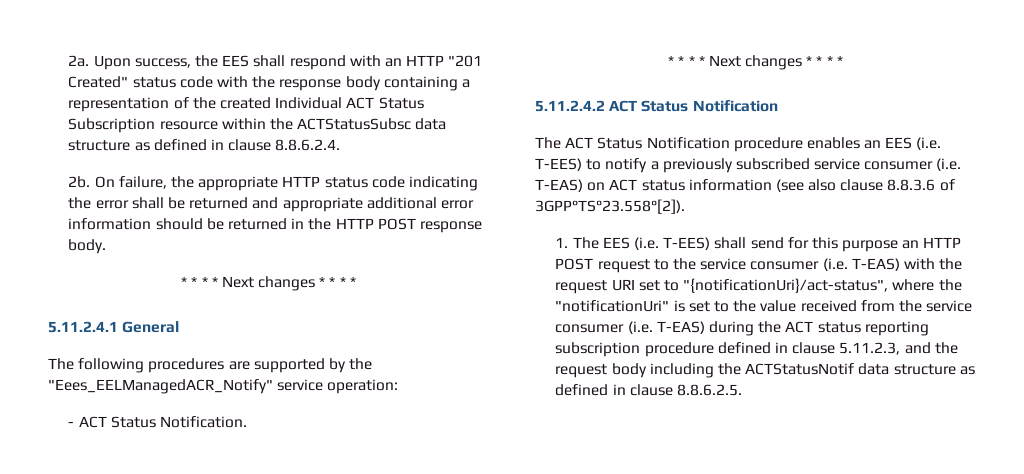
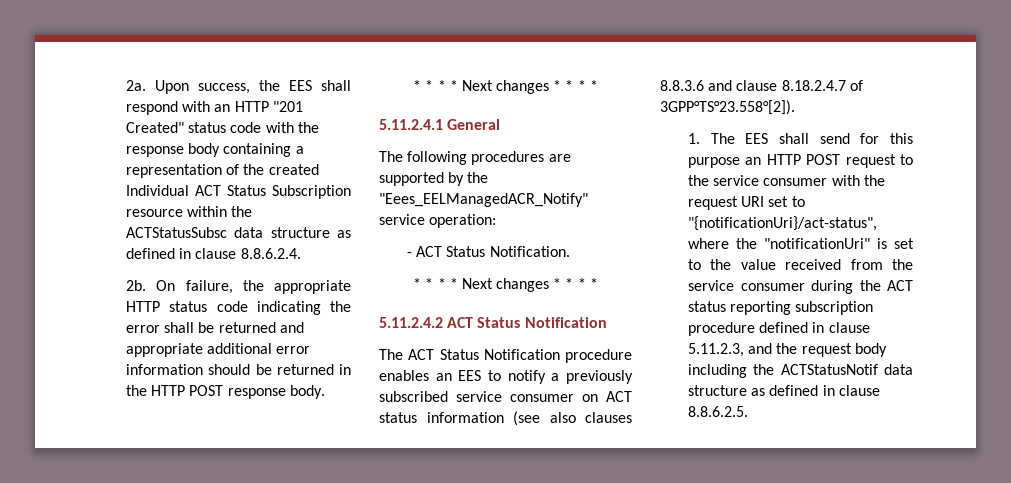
[916,137,942,150] [535,158,582,171] (i.e. T-EES) -> (482, 375) none
[936,158,962,171] [535,179,583,192] (i.e. T-EAS) -> (574, 398) none
[840,179,936,191] clause 8.8.3.6 -> [585,412,632,423] [660,80,846,91] clauses 8.8.3.6 and clause 8.18.2.4.7
[633,237,711,250] (i.e. T-EES) -> (769, 138) none
[822,258,900,271] (i.e. T-EAS) -> (828, 182) none
[627,321,705,334] (i.e. T-EAS) -> (805, 287) none

